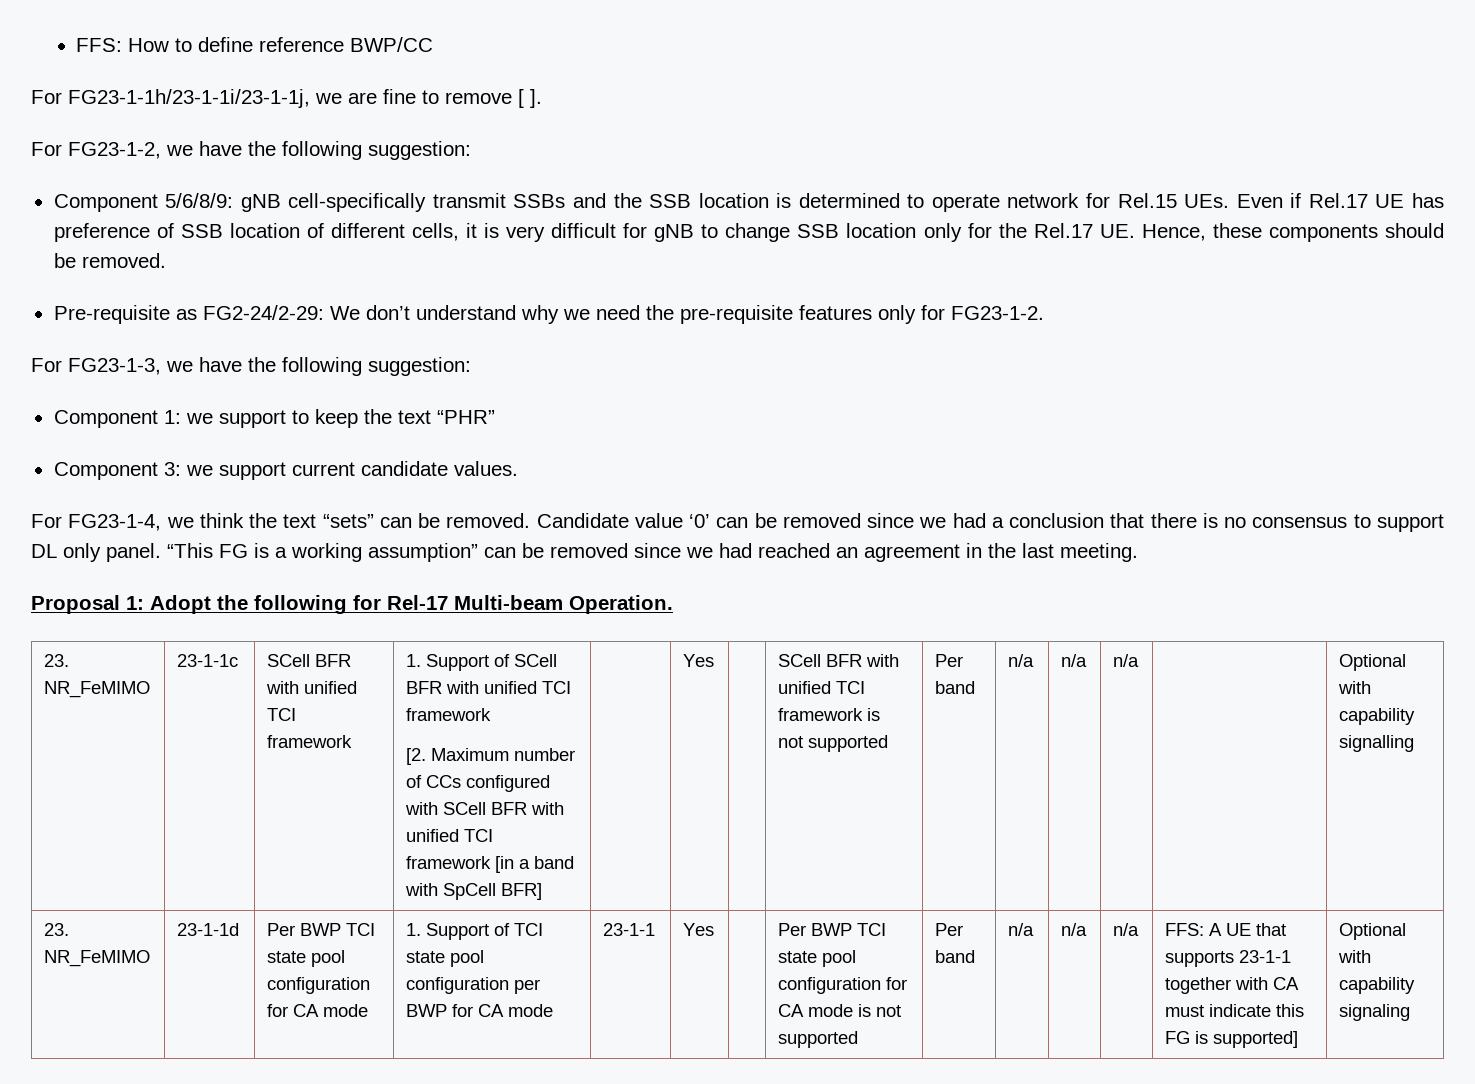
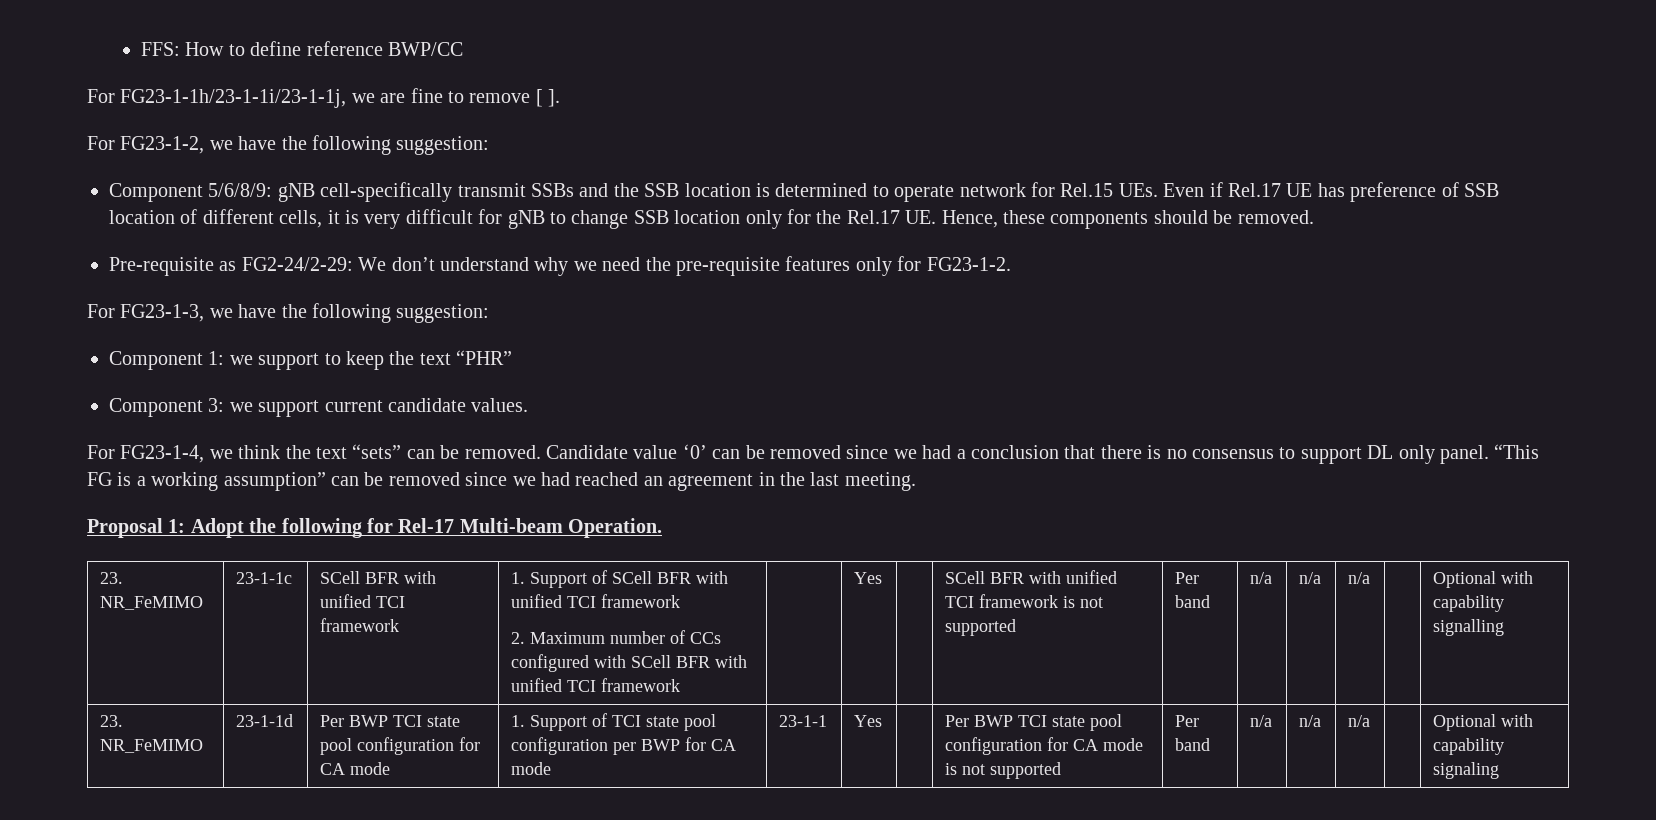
[406,748,427,765] [2. -> [511,632,526,644] 2.
[495,856,575,873] [405,883,543,900] [in a band with SpCell BFR] -> (681, 685) none
[1165,923,1287,936] [1165,950,1292,967] [1165,977,1300,994] [1165,1004,1305,1017] [1165,1031,1299,1048] FFS: A UE that supports 23-1-1 together with CA must indicate this FG is supported] -> (1371, 721) none

